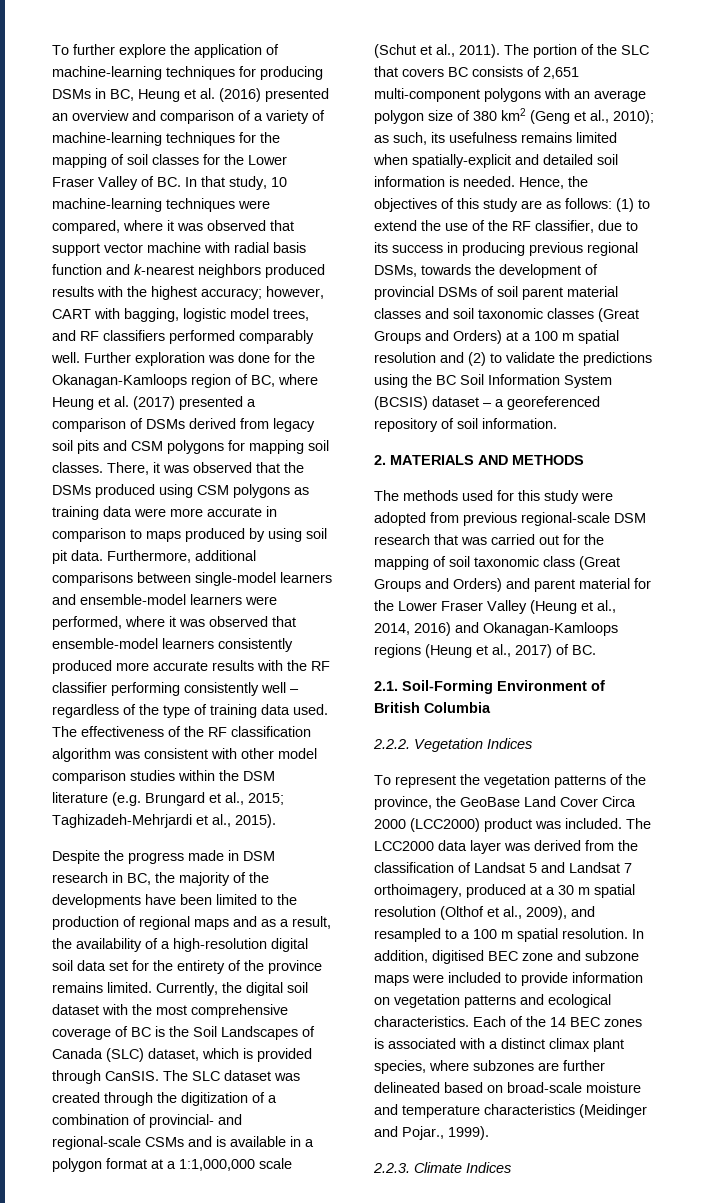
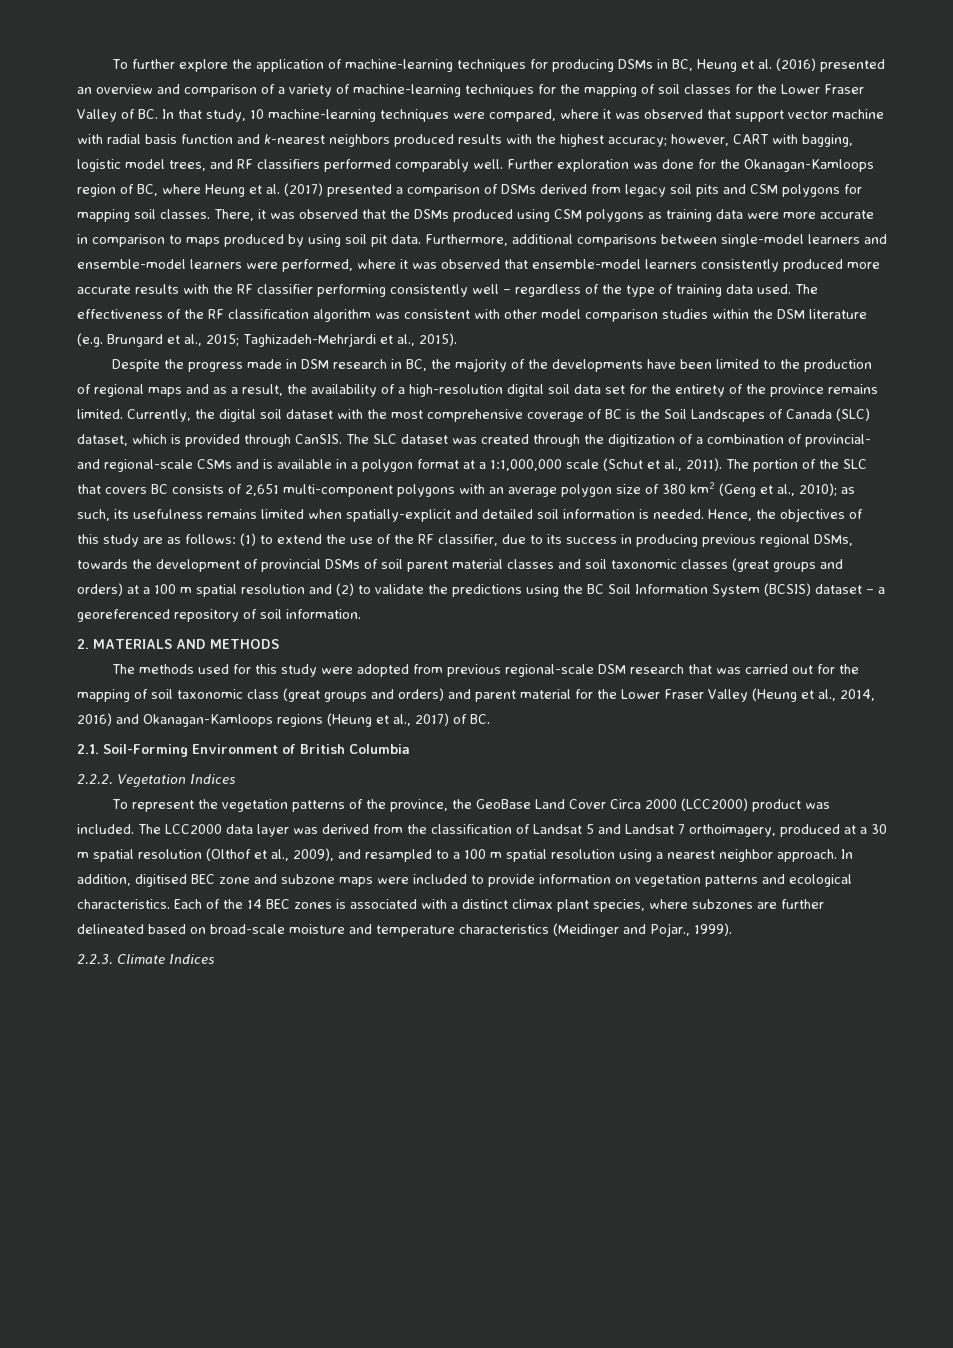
[598,308,639,322] [374,330,502,344] (Great Groups and Orders) -> [732,558,843,572] [77,583,123,596] (great groups and orders)
[579,556,620,570] [374,578,502,592] (Great Groups and Orders) -> [283,688,444,702] (great groups and orders)
[562,928,628,939] resolution. -> [551,849,837,862] resolution using a nearest neighbor approach.

